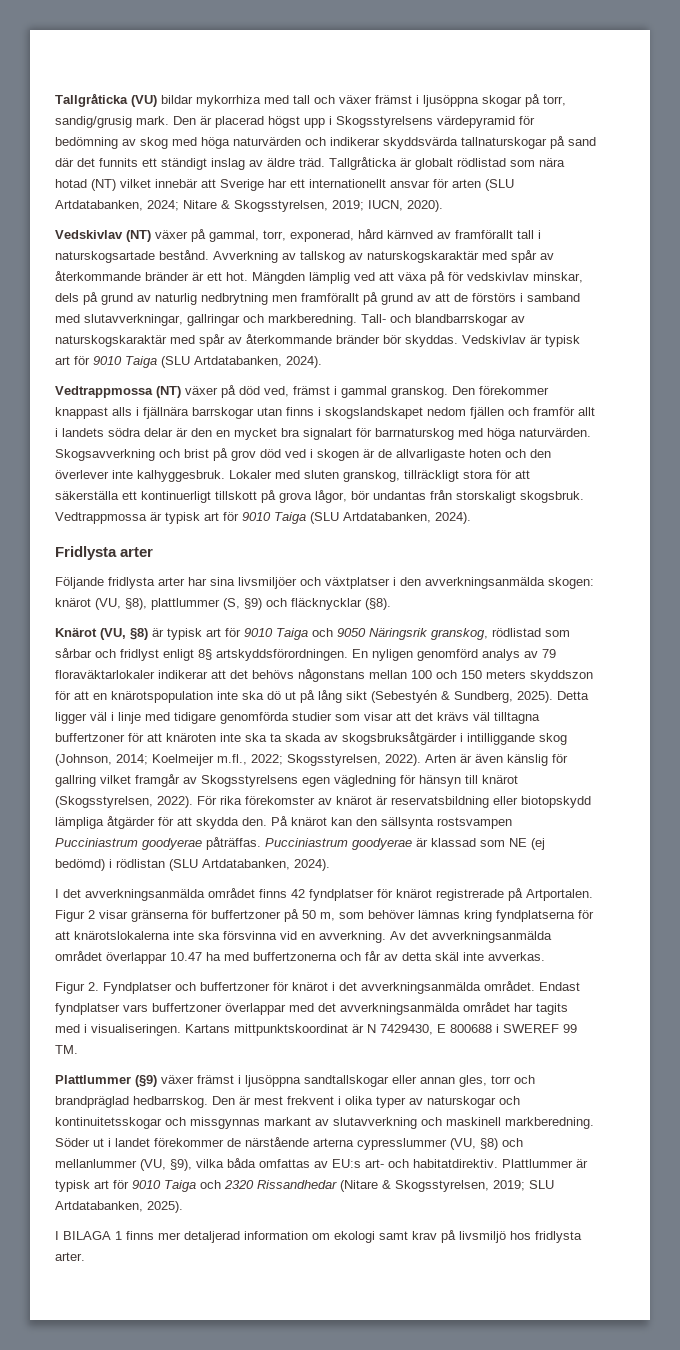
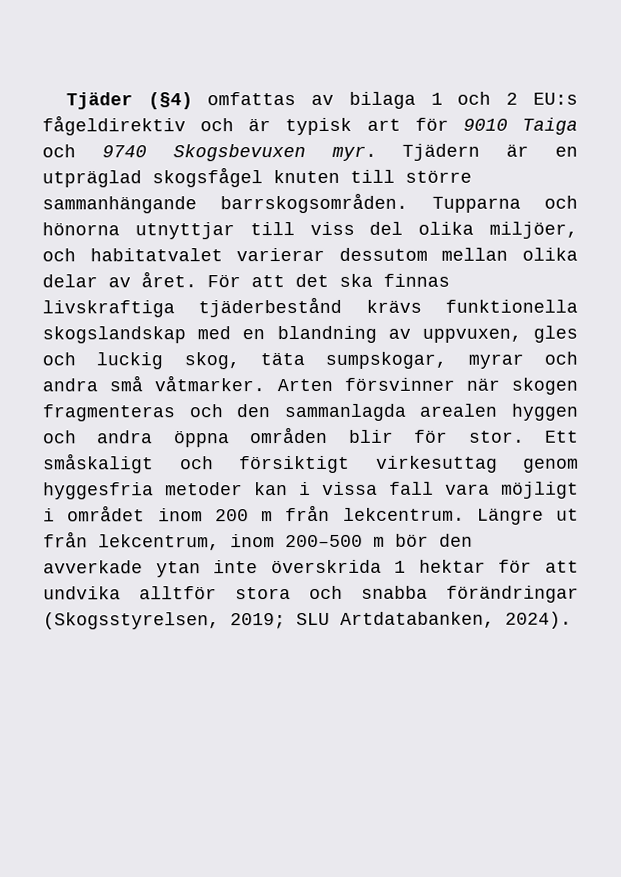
[55,93,566,107] [55,116,535,128] [55,136,596,149] [55,157,565,170] [55,179,514,191] [55,200,443,212] [55,229,541,242] [55,250,554,263] [55,271,583,284] [55,292,580,305] [55,314,525,326] [55,334,580,347] [55,356,322,368] [55,385,549,398] [55,407,595,419] [55,428,591,440] [55,448,551,461] [55,470,530,482] [55,490,584,503] [55,512,471,524] [55,546,154,560] [55,577,594,589] [55,598,391,610] [55,627,570,640] [55,648,556,661] [55,669,593,682] [55,690,589,703] [55,712,540,724] [55,732,567,745] [55,754,568,766] [55,774,518,787] [55,796,591,808] [55,816,512,829] [55,837,545,850] [55,859,330,871] [55,888,593,901] [55,909,594,922] [55,931,552,943] [55,951,545,964] [55,981,580,994] [55,1002,568,1015] [55,1024,577,1036] [55,1045,78,1054] [55,1075,535,1087] [55,1096,520,1108] [55,1117,594,1129] [55,1137,523,1150] [55,1158,588,1171] [55,1180,554,1192] [55,1201,183,1213] [55,1230,582,1243] [55,1252,85,1261] Tallgråticka (VU) bildar mykorrhiza med tall och växer främst i ljusöppna skogar på torr, sandig/grusig mark. Den är placerad högst upp i Skogsstyrelsens värdepyramid för bedömning av skog med höga naturvärden och indikerar skyddsvärda tallnaturskogar på sand där det funnits ett ständigt inslag av äldre träd. Tallgråticka är globalt rödlistad som nära hotad (NT) vilket innebär att Sverige har ett internationellt ansvar för arten (SLU Artdatabanken, 2024; Nitare & Skogsstyrelsen, 2019; IUCN, 2020). // Vedskivlav (NT) växer på gammal, torr, exponerad, hård kärnved av framförallt tall i naturskogsartade bestånd. Avverkning av tallskog av naturskogskaraktär med spår av återkommande bränder är ett hot. Mängden lämplig ved att växa på för vedskivlav minskar, dels på grund av naturlig nedbrytning men framförallt på grund av att de förstörs i samband med slutavverkningar, gallringar och markberedning. Tall- och blandbarrskogar av naturskogskaraktär med spår av återkommande bränder bör skyddas. Vedskivlav är typisk art för 9010 Taiga (SLU Artdatabanken, 2024). // Vedtrappmossa (NT) växer på död ved, främst i gammal granskog. Den förekommer knappast alls i fjällnära barrskogar utan finns i skogslandskapet nedom fjällen och framför allt i landets södra delar är den en mycket bra signalart för barrnaturskog med höga naturvärden. Skogsavverkning och brist på grov död ved i skogen är de allvarligaste hoten och den överlever inte kalhyggesbruk. Lokaler med sluten granskog, tillräckligt stora för att säkerställa ett kontinuerligt tillskott på grova lågor, bör undantas från storskaligt skogsbruk. Vedtrappmossa är typisk art för 9010 Taiga (SLU Artdatabanken, 2024). // Fridlysta arter // Följande fridlysta arter har sina livsmiljöer och växtplatser i den avverkningsanmälda skogen: knärot (VU, §8), plattlummer (S, §9) och fläcknycklar (§8). // Knärot (VU, §8) är typisk art för 9010 Taiga och 9050 Näringsrik granskog, rödlistad som sårbar och fridlyst enligt 8§ artskyddsförordningen. En nyligen genomförd analys av 79 floraväktarlokaler indikerar att det behövs någonstans mellan 100 och 150 meters skyddszon för att en knärotspopulation inte ska dö ut på lång sikt (Sebestyén & Sundberg, 2025). Detta ligger väl i linje med tidigare genomförda studier som visar att det krävs väl tilltagna buffertzoner för att knäroten inte ska ta skada av skogsbruksåtgärder i intilliggande skog (Johnson, 2014; Koelmeijer m.fl., 2022; Skogsstyrelsen, 2022). Arten är även känslig för gallring vilket framgår av Skogsstyrelsens egen vägledning för hänsyn till knärot (Skogsstyrelsen, 2022). För rika förekomster av knärot är reservatsbildning eller biotopskydd lämpliga åtgärder för att skydda den. På knärot kan den sällsynta rostsvampen Pucciniastrum goodyerae påträffas. Pucciniastrum goodyerae är klassad som NE (ej bedömd) i rödlistan (SLU Artdatabanken, 2024). // I det avverkningsanmälda området finns 42 fyndplatser för knärot registrerade på Artportalen. Figur 2 visar gränserna för buffertzoner på 50 m, som behöver lämnas kring fyndplatserna för att knärotslokalerna inte ska försvinna vid en avverkning. Av det avverkningsanmälda området överlappar 10.47 ha med buffertzonerna och får av detta skäl inte avverkas. // Figur 2. Fyndplatser och buffertzoner för knärot i det avverkningsanmälda området. Endast fyndplatser vars buffertzoner överlappar med det avverkningsanmälda området har tagits med i visualiseringen. Kartans mittpunktskoordinat är N 7429430, E 800688 i SWEREF 99 TM. // Plattlummer (§9) växer främst i ljusöppna sandtallskogar eller annan gles, torr och brandpräglad hedbarrskog. Den är mest frekvent i olika typer av naturskogar och kontinuitetsskogar och missgynnas markant av slutavverkning och maskinell markberedning. Söder ut i landet förekommer de närstående arterna cypresslummer (VU, §8) och mellanlummer (VU, §9), vilka båda omfattas av EU:s art- och habitatdirektiv. Plattlummer är typisk art för 9010 Taiga och 2320 Rissandhedar (Nitare & Skogsstyrelsen, 2019; SLU Artdatabanken, 2025). // I BILAGA 1 finns mer detaljerad information om ekologi samt krav på livsmiljö hos fridlysta arter. -> [65,91,578,110] [42,115,579,136] [42,143,578,162] [42,167,472,188] [42,192,578,214] [42,221,578,240] [42,247,578,262] [42,271,450,288] [42,296,578,318] [42,325,578,344] [42,351,578,370] [42,375,578,395] [42,403,578,422] [42,426,579,448] [43,453,579,474] [43,481,579,500] [43,504,579,525] [43,531,473,551] [43,559,579,578] [43,585,579,603] [43,611,572,630] Tjäder (§4) omfattas av bilaga 1 och 2 EU:s fågeldirektiv och är typisk art för 9010 Taiga och 9740 Skogsbevuxen myr. Tjädern är en utpräglad skogsfågel knuten till större sammanhängande barrskogsområden. Tupparna och hönorna utnyttjar till viss del olika miljöer, och habitatvalet varierar dessutom mellan olika delar av året. För att det ska finnas livskraftiga tjäderbestånd krävs funktionella skogslandskap med en blandning av uppvuxen, gles och luckig skog, täta sumpskogar, myrar och andra små våtmarker. Arten försvinner när skogen fragmenteras och den sammanlagda arealen hyggen och andra öppna områden blir för stor. Ett småskaligt och försiktigt virkesuttag genom hyggesfria metoder kan i vissa fall vara möjligt i området inom 200 m från lekcentrum. Längre ut från lekcentrum, inom 200–500 m bör den avverkade ytan inte överskrida 1 hektar för att undvika alltför stora och snabba förändringar (Skogsstyrelsen, 2019; SLU Artdatabanken, 2024).

